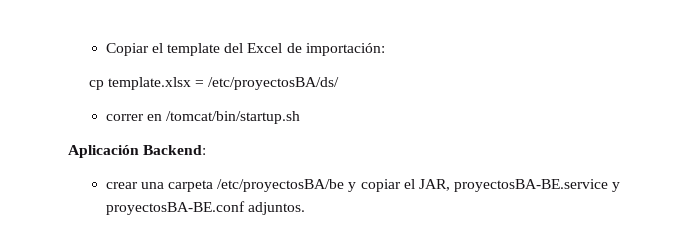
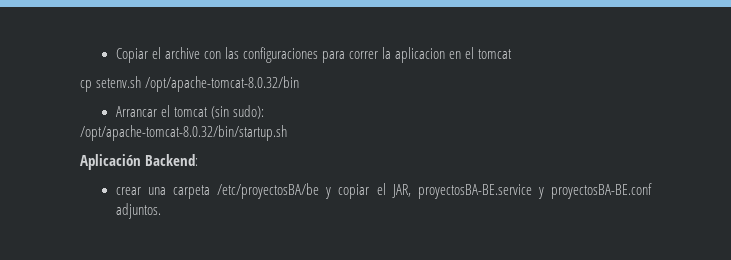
[167,43,385,56] [88,77,340,90] [105,111,301,124] template del Excel de importación: // cp template.xlsx = /etc/proyectosBA/ds/ // correr en /tomcat/bin/startup.sh -> [164,47,513,63] [80,76,300,92] [115,105,265,119] [80,125,287,141] archive con las configuraciones para correr la aplicacion en el tomcat // cp setenv.sh /opt/apache-tomcat-8.0.32/bin // Arrancar el tomcat (sin sudo): // /opt/apache-tomcat-8.0.32/bin/startup.sh

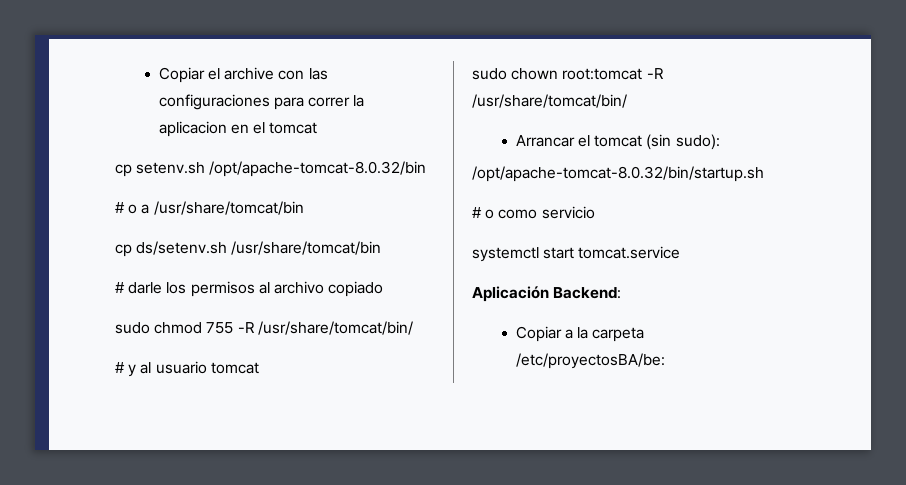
(300, 84) none -> [115,201,304,215] [115,241,382,257] [115,281,384,297] [115,321,413,335] [115,361,259,377] [472,68,664,80] [472,94,627,108] // # o a /usr/share/tomcat/bin // cp ds/setenv.sh /usr/share/tomcat/bin // # darle los permisos al archivo copiado // sudo chmod 755 -R /usr/share/tomcat/bin/ // # y al usuario tomcat // sudo chown root:tomcat -R /usr/share/tomcat/bin/
[80,154,199,170] [115,183,652,199] [115,203,161,219] Aplicación Backend: // crear una carpeta /etc/proyectosBA/be y copiar el JAR, proyectosBA-BE.service y proyectosBA-BE.conf adjuntos. -> [472,206,595,219] [472,246,681,262] [472,286,622,302] [515,326,645,342] [515,353,665,369] # o como servicio // systemctl start tomcat.service // Aplicación Backend: // Copiar a la carpeta /etc/proyectosBA/be:

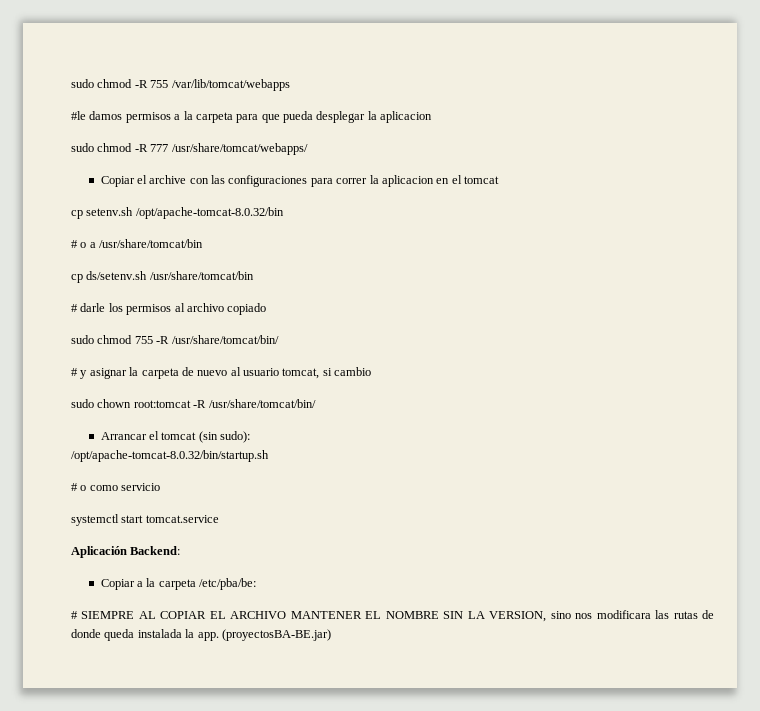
(158, 75) none -> [71,79,290,91] [71,111,433,123] [71,143,308,155] sudo chmod -R 755 /var/lib/tomcat/webapps // #le damos permisos a la carpeta para que pueda desplegar la aplicacion // sudo chmod -R 777 /usr/share/tomcat/webapps/ //
[140,361,259,374] al usuario tomcat -> [89,367,372,379] asignar la carpeta de nuevo al usuario tomcat, si cambio
[515,353,665,369] /etc/proyectosBA/be: -> [199,578,257,590] [71,610,715,622] [71,629,331,641] /etc/pba/be: // # SIEMPRE AL COPIAR EL ARCHIVO MANTENER EL NOMBRE SIN LA VERSION, sino nos modificara las rutas de donde queda instalada la app. (proyectosBA-BE.jar)

